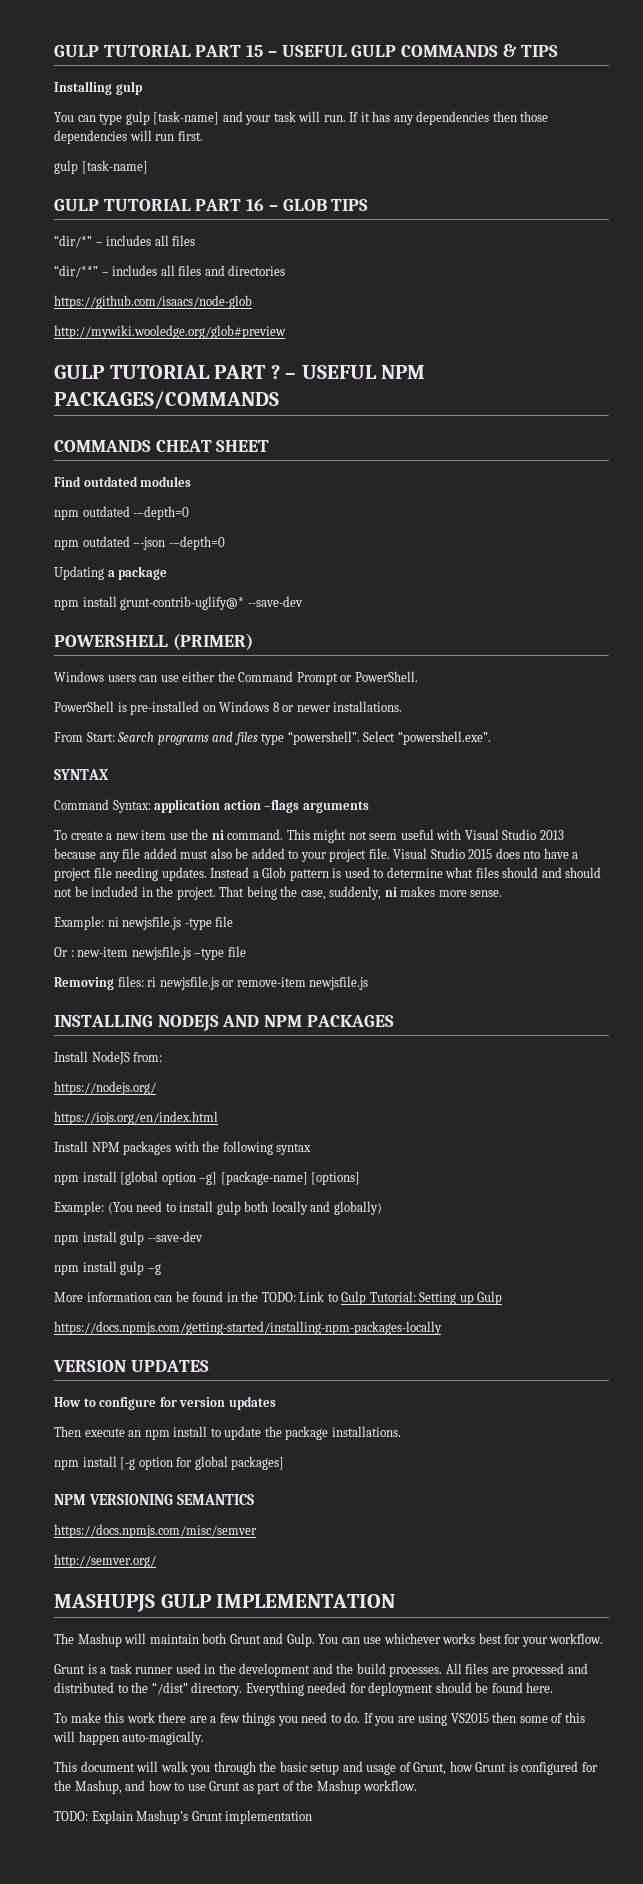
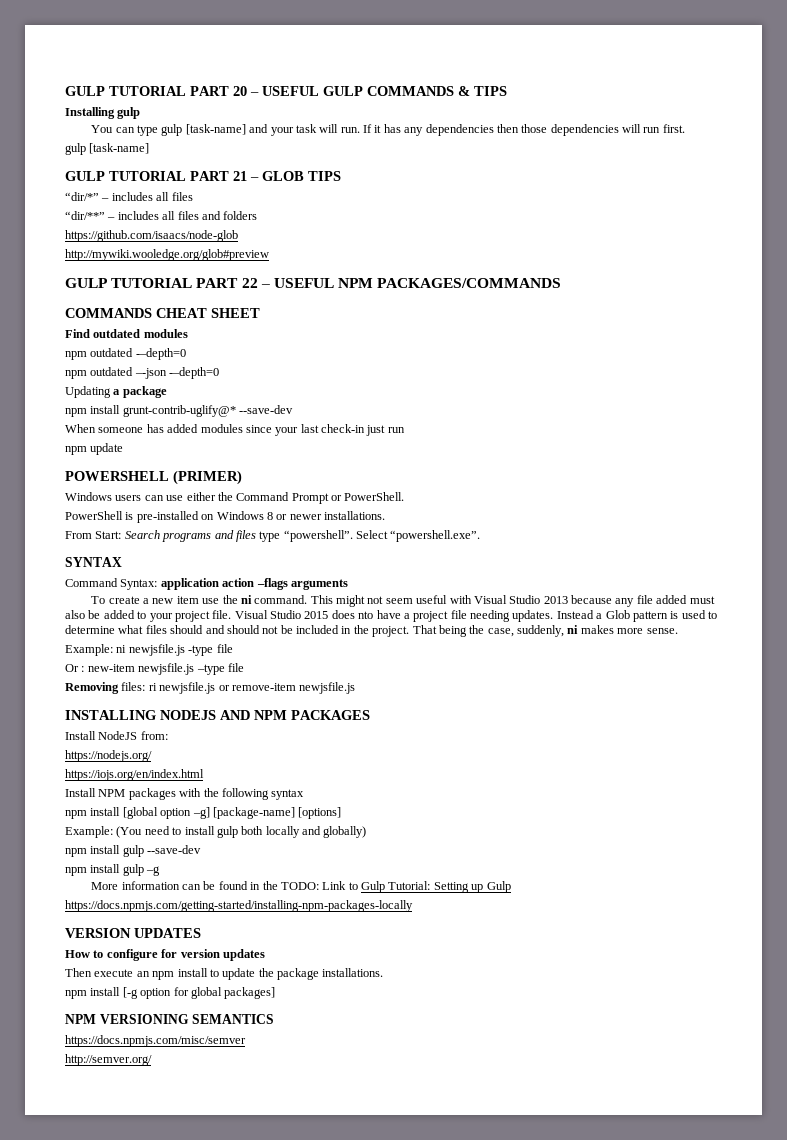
[54,44,264,57] GULP TUTORIAL PART 15 -> [65,86,247,96] GULP TUTORIAL PART 20
[246,198,265,211] 16 -> [233,171,247,181] 21
[228,265,286,276] directories -> [223,211,258,220] folders
[270,365,280,379] ? -> [241,278,258,288] 22
(303, 601) none -> [65,424,405,436] [65,443,124,455] // When someone has added modules since your last check-in just run // npm update
[54,1594,396,1612] [54,1633,604,1647] [54,1663,588,1677] [54,1682,554,1696] [54,1712,585,1726] [53,1731,205,1745] [54,1761,598,1775] [54,1780,418,1794] [54,1810,313,1824] // MASHUPJS GULP IMPLEMENTATION // The Mashup will maintain both Grunt and Gulp. You can use whichever works best for your workflow. // Grunt is a task runner used in the development and the build processes. All files are processed and distributed to the “/dist” directory. Everything needed for deployment should be found here. // To make this work there are a few things you need to do. If you are using VS2015 then some of this will happen auto-magically. // This document will walk you through the basic setup and usage of Grunt, how Grunt is configured for the Mashup, and how to use Grunt as part of the Mashup workflow. // TODO: Explain Mashup’s Grunt implementation -> (152, 1060) none

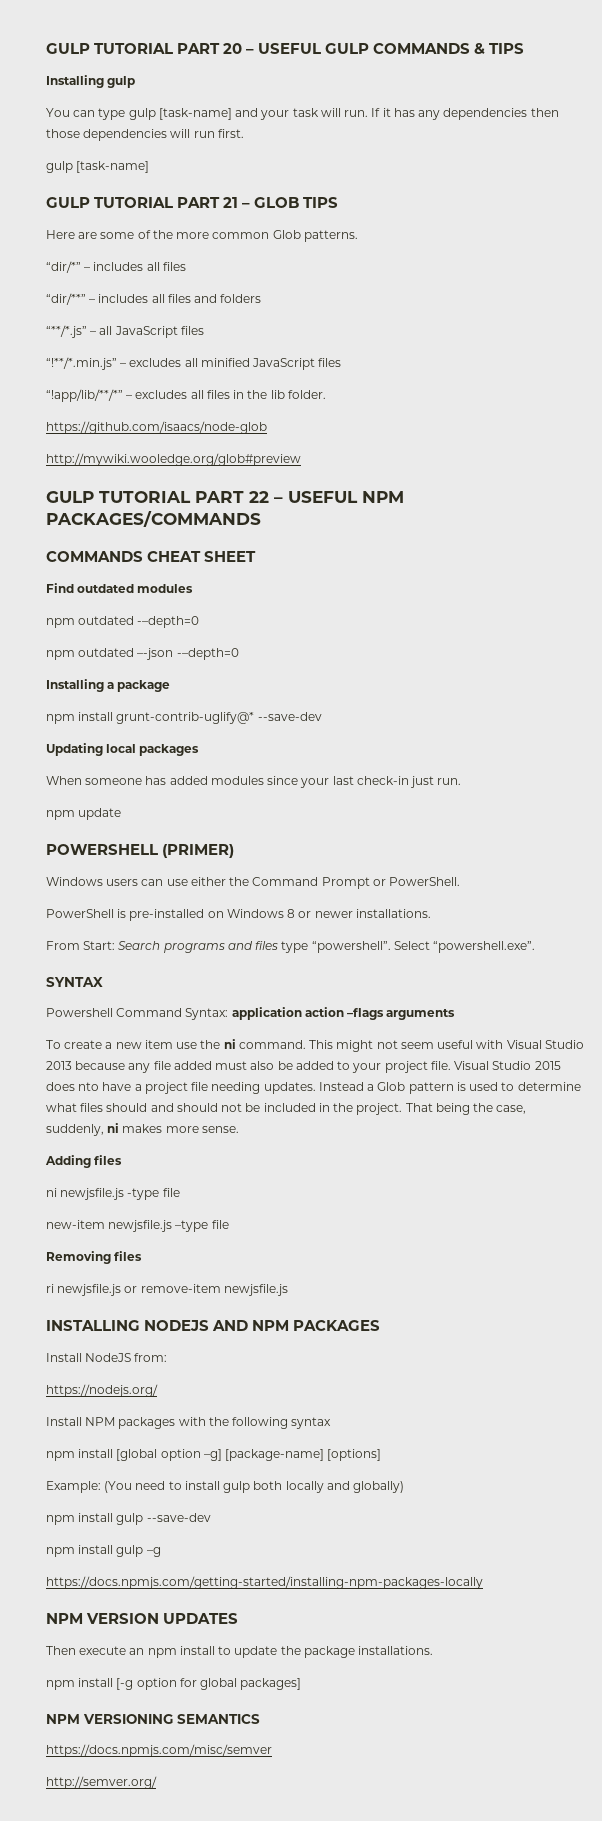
(341, 176) none -> [46,230,358,242] // Here are some of the more common Glob patterns.
(258, 215) none -> [46,325,204,338] [46,357,342,370] [46,389,326,402] // “**/*.js” – all JavaScript files // “!**/*.min.js” – excludes all minified JavaScript files // “!app/lib/**/*” – excludes all files in the lib folder.
[65,386,111,398] Updating -> [46,679,104,692] Installing
(294, 409) none -> [46,743,200,756] // Updating local packages
[387,427,405,433] run -> [437,778,462,785] run.
(122, 562) none -> [46,1008,113,1017] Powershell
[65,644,113,656] Example: -> [45,1155,123,1168] Adding files //
[65,664,85,672] Or : -> (180, 1192) none
[121,682,146,691] files: -> [114,1251,143,1261] files //
[65,769,204,781] // https://iojs.org/en/index.html -> (158, 1390) none
[91,881,511,893] // More information can be found in the TODO: Link to Gulp Tutorial: Setting up Gulp -> (161, 1552) none
(413, 906) none -> [46,1613,83,1624] NPM
[65,949,265,961] // How to configure for version updates -> (239, 1618) none

